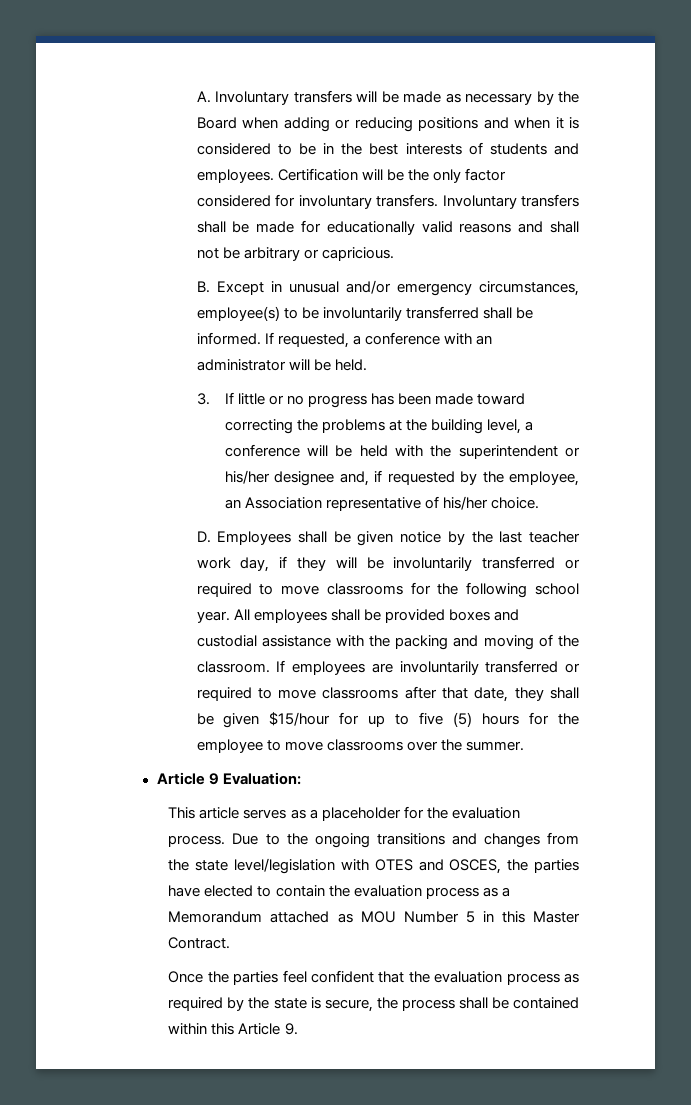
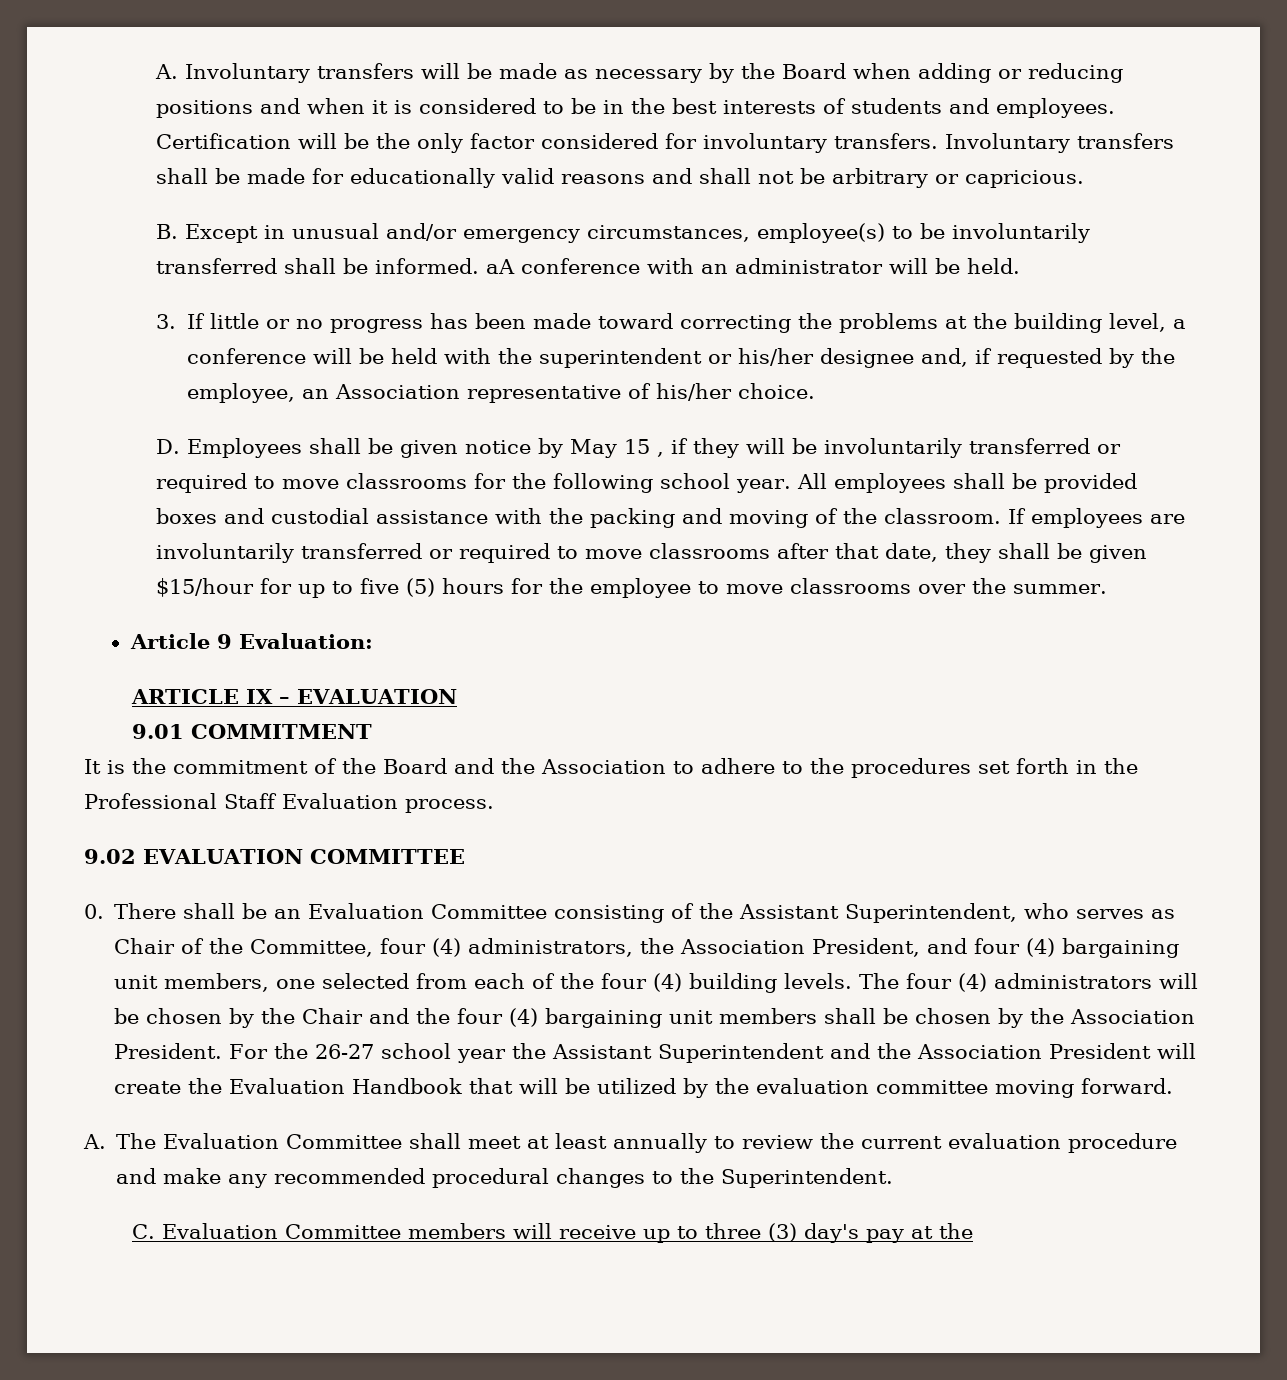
[264,332,361,348] If requested, a -> [486,259,516,274] aA
[471,531,580,543] [196,557,270,572] the last teacher work day, -> [570,439,665,458] May 15 ,
[168,806,520,821] [168,832,579,848] [168,858,579,874] [168,885,510,899] [168,911,580,923] [168,937,231,949] [168,970,579,985] [168,997,579,1012] [168,1023,298,1035] This article serves as a placeholder for the evaluation process. Due to the ongoing transitions and changes from the state level/legislation with OTES and OSCES, the parties have elected to contain the evaluation process as a Memorandum attached as MOU Number 5 in this Master Contract. // Once the parties feel confident that the evaluation process as required by the state is secure, the process shall be contained within this Article 9. -> [131,689,458,704] [132,724,373,739] [84,758,1138,778] [84,793,494,813] [84,849,465,864] [84,903,1176,923] [114,938,1180,958] [114,973,1199,993] [114,1008,1196,1028] [114,1043,1197,1063] [114,1078,1174,1098] [83,1133,1178,1153] [116,1168,894,1188] [132,1223,974,1243] ARTICLE IX – EVALUATION // 9.01 COMMITMENT // It is the commitment of the Board and the Association to adhere to the procedures set forth in the Professional Staff Evaluation process. // 9.02 EVALUATION COMMITTEE // 0. There shall be an Evaluation Committee consisting of the Assistant Superintendent, who serves as Chair of the Committee, four (4) administrators, the Association President, and four (4) bargaining unit members, one selected from each of the four (4) building levels. The four (4) administrators will be chosen by the Chair and the four (4) bargaining unit members shall be chosen by the Association President. For the 26-27 school year the Assistant Superintendent and the Association President will create the Evaluation Handbook that will be utilized by the evaluation committee moving forward. // A. The Evaluation Committee shall meet at least annually to review the current evaluation procedure and make any recommended procedural changes to the Superintendent. // C. Evaluation Committee members will receive up to three (3) day's pay at the

